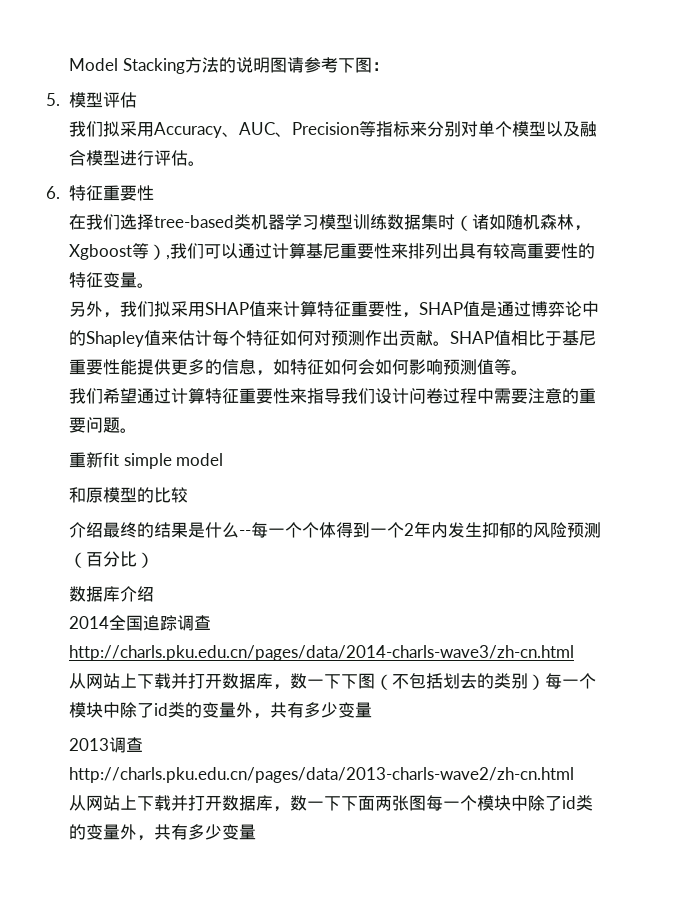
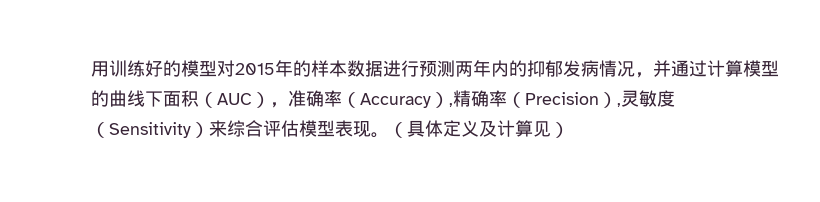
[68,57,389,74] [46,92,137,108] [68,121,597,138] [68,150,205,166] [46,185,154,201] [68,214,591,231] [68,243,595,260] [68,272,154,288] [68,301,599,318] [68,330,596,347] [68,359,528,376] [68,388,596,404] [68,417,137,433] [68,452,224,469] [68,487,188,503] [68,521,601,538] [68,551,154,568] [68,586,154,602] [68,615,211,631] [68,645,574,661] [68,673,596,690] [68,702,372,719] [68,737,143,753] [68,767,574,783] [68,795,593,812] [68,824,256,841] Model Stacking方法的说明图请参考下图： // 5.模型评估 // 我们拟采用Accuracy、AUC、Precision等指标来分别对单个模型以及融合模型进行评估。 // 6.特征重要性 // 在我们选择tree-based类机器学习模型训练数据集时（诸如随机森林，Xgboost等）,我们可以通过计算基尼重要性来排列出具有较高重要性的特征变量。 // 另外，我们拟采用SHAP值来计算特征重要性，SHAP值是通过博弈论中的Shapley值来估计每个特征如何对预测作出贡献。SHAP值相比于基尼重要性能提供更多的信息，如特征如何会如何影响预测值等。 // 我们希望通过计算特征重要性来指导我们设计问卷过程中需要注意的重要问题。 // 重新fit simple model // 和原模型的比较 // 介绍最终的结果是什么--每一个个体得到一个2年内发生抑郁的风险预测（百分比） // 数据库介绍 // 2014全国追踪调查http://charls.pku.edu.cn/pages/data/2014-charls-wave3/zh-cn.html // 从网站上下载并打开数据库，数一下下图（不包括划去的类别）每一个模块中除了id类的变量外，共有多少变量 // 2013调查http://charls.pku.edu.cn/pages/data/2013-charls-wave2/zh-cn.html // 从网站上下载并打开数据库，数一下下面两张图每一个模块中除了id类的变量外，共有多少变量 -> [91,60,780,78] [91,90,676,108] [91,120,570,138] 用训练好的模型对2015年的样本数据进行预测两年内的抑郁发病情况，并通过计算模型的曲线下面积（AUC），准确率（Accuracy）,精确率（Precision）,灵敏度（Sensitivity）来综合评估模型表现。（具体定义及计算见）

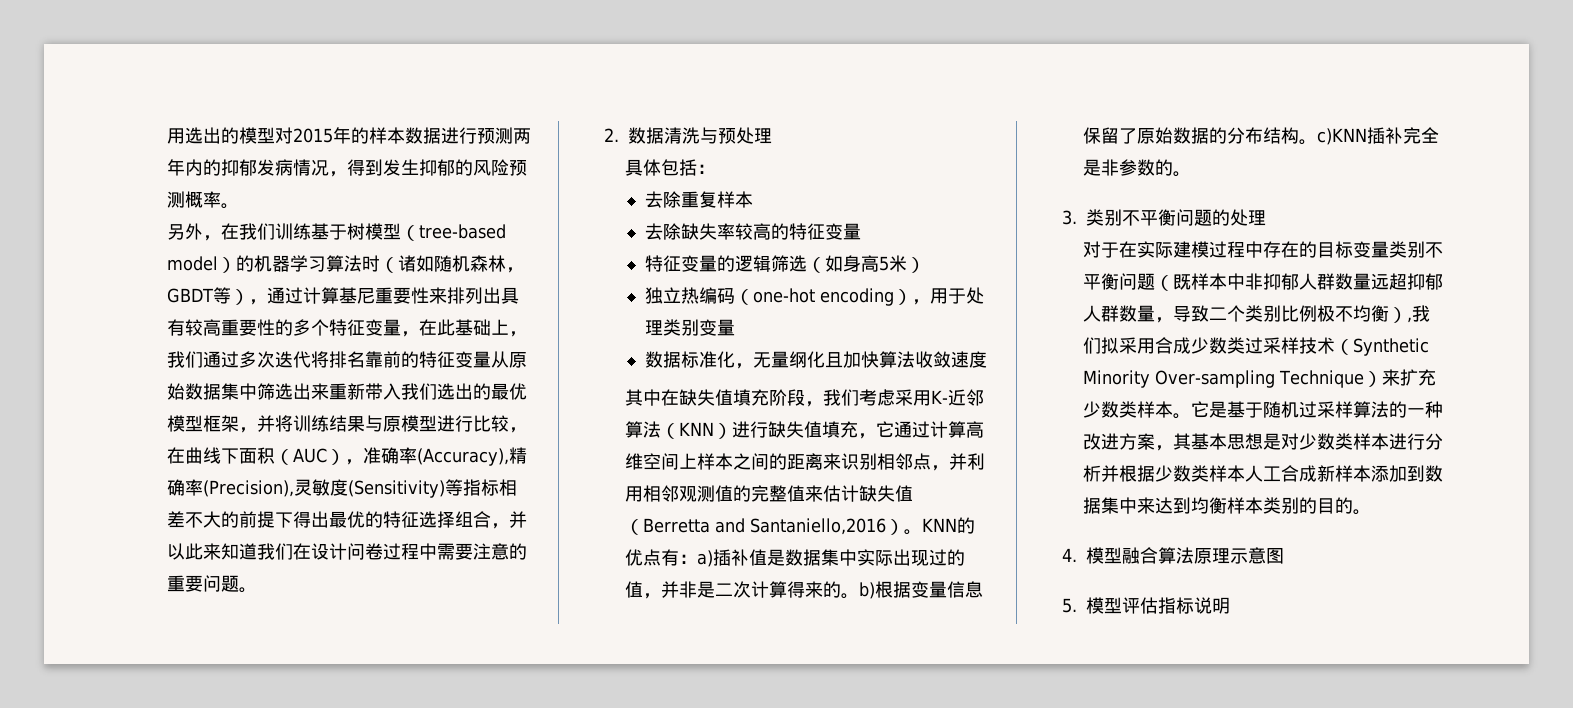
[91,60,164,77] 用训练好 -> [166,127,221,144] 用选出
[653,60,780,77] [91,90,110,107] 并通过计算模型的 -> [346,159,527,176] [166,191,239,209] [166,223,506,241] [166,255,524,273] [166,287,519,305] [166,319,527,337] [166,351,527,368] [166,383,527,400] [166,415,527,433] [166,447,185,464] 得到发生抑郁的风险预测概率。 // 另外，在我们训练基于树模型（tree-based model）的机器学习算法时（诸如随机森林，GBDT等），通过计算基尼重要性来排列出具有较高重要性的多个特征变量，在此基础上，我们通过多次迭代将排名靠前的特征变量从原始数据集中筛选出来重新带入我们选出的最优模型框架，并将训练结果与原模型进行比较，在
[342,90,676,108] [91,120,570,138] （Accuracy）,精确率（Precision）,灵敏度（Sensitivity）来综合评估模型表现。（具体定义及计算见） -> [416,447,527,466] [166,479,517,498] [166,511,527,529] [166,543,527,560] [166,575,257,593] [604,127,773,144] [624,159,715,176] [644,191,753,208] [644,223,861,240] [644,255,925,273] [644,287,984,306] [644,319,735,336] [644,351,987,369] [624,389,984,407] [624,421,984,439] [624,453,985,471] [624,485,913,502] [624,517,975,535] [624,549,965,567] [624,581,983,599] [1082,127,1439,145] [1082,159,1191,177] [1062,209,1267,226] [1082,241,1443,258] [1082,273,1443,291] [1082,305,1430,323] [1082,337,1429,356] [1082,369,1436,388] [1082,401,1443,419] [1082,433,1443,451] [1082,465,1443,482] [1082,497,1371,515] [1062,547,1285,564] [1062,597,1231,614] (Accuracy),精确率(Precision),灵敏度(Sensitivity)等指标相差不大的前提下得出最优的特征选择组合，并以此来知道我们在设计问卷过程中需要注意的重要问题。 // 2.数据清洗与预处理 // 具体包括： // 去除重复样本 // 去除缺失率较高的特征变量 // 特征变量的逻辑筛选（如身高5米） // 独立热编码（one-hot encoding），用于处理类别变量 // 数据标准化，无量纲化且加快算法收敛速度 // 其中在缺失值填充阶段，我们考虑采用K-近邻算法（KNN）进行缺失值填充，它通过计算高维空间上样本之间的距离来识别相邻点，并利用相邻观测值的完整值来估计缺失值（Berretta and Santaniello,2016）。KNN的优点有：a)插补值是数据集中实际出现过的值，并非是二次计算得来的。b)根据变量信息保留了原始数据的分布结构。c)KNN插补完全是非参数的。 // 3.类别不平衡问题的处理 // 对于在实际建模过程中存在的目标变量类别不平衡问题（既样本中非抑郁人群数量远超抑郁人群数量，导致二个类别比例极不均衡）,我们拟采用合成少数类过采样技术（Synthetic Minority Over-sampling Technique）来扩充少数类样本。它是基于随机过采样算法的一种改进方案，其基本思想是对少数类样本进行分析并根据少数类样本人工合成新样本添加到数据集中来达到均衡样本类别的目的。 // 4.模型融合算法原理示意图 // 5.模型评估指标说明

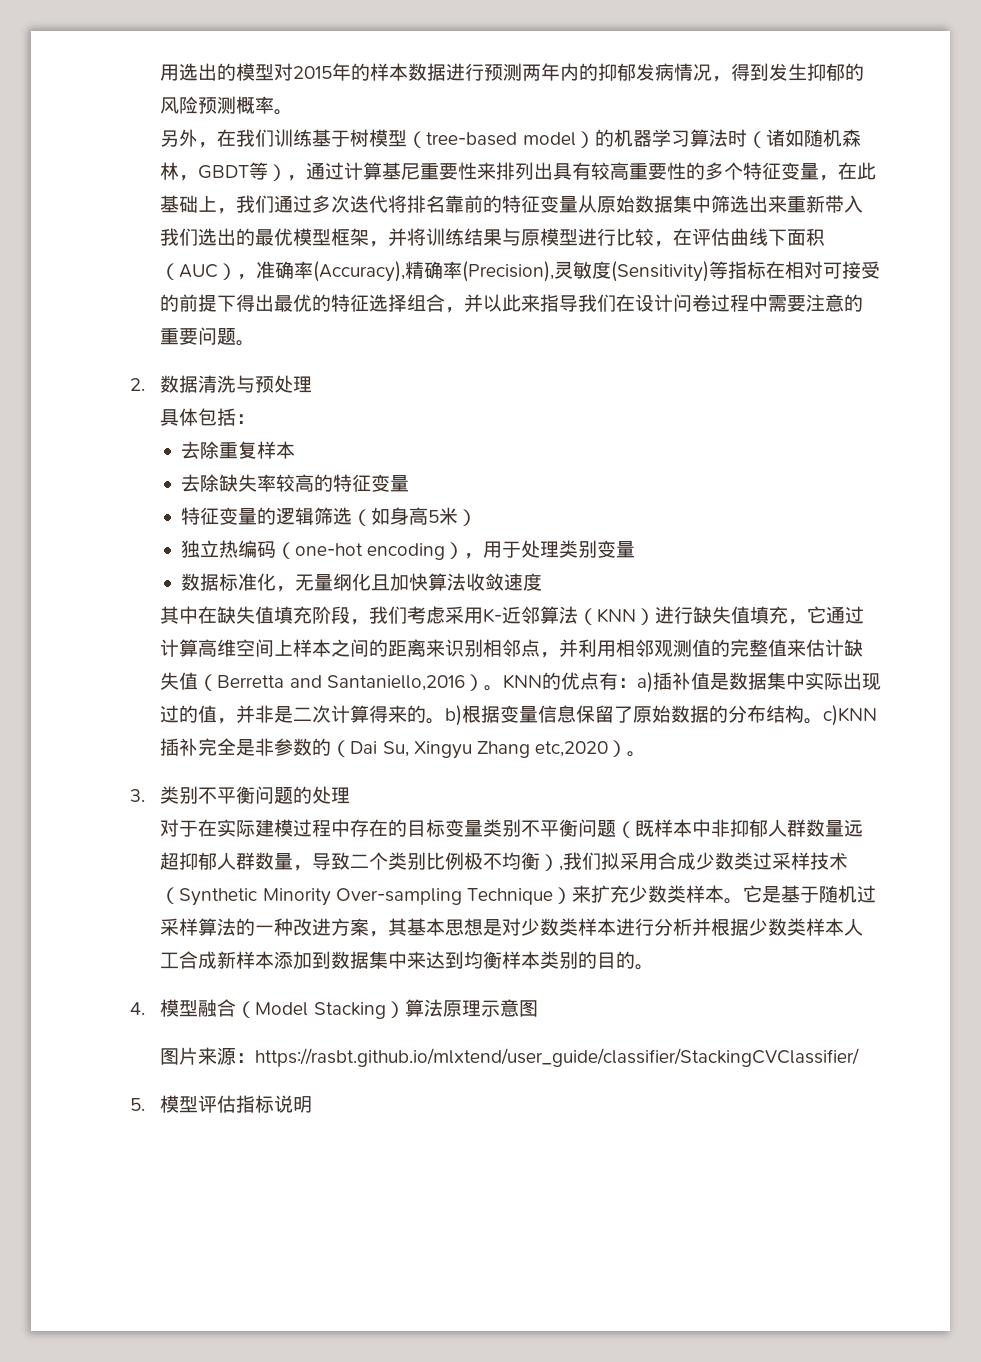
(185, 455) none -> [692,228,731,246] 评估
[498,479,517,496] [166,511,221,528] 相差不大 -> [766,261,881,279] 在相对可接受
[220,543,257,560] 知道 -> [540,294,579,312] 指导
(1173, 167) none -> [331,740,627,759] （Dai Su, Xingyu Zhang etc,2020）
(1159, 555) none -> [236,1001,405,1019] （Model Stacking）
(1285, 556) none -> [160,1047,860,1067] // 图片来源：https://rasbt.github.io/mlxtend/user_guide/classifier/StackingCVClassifier/

